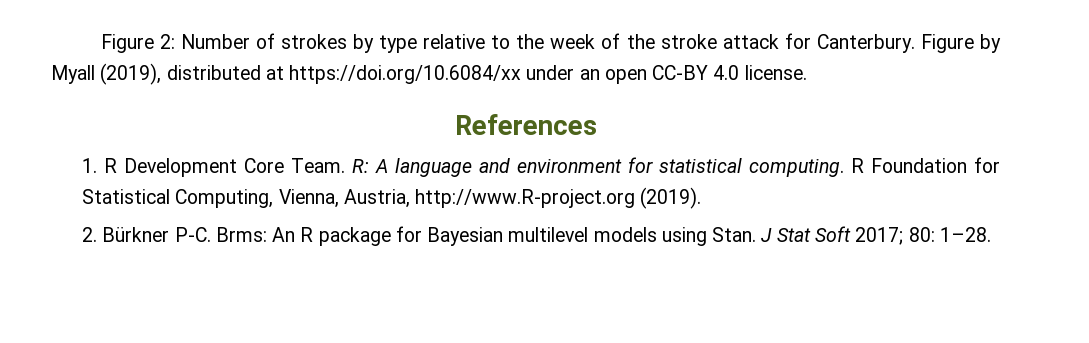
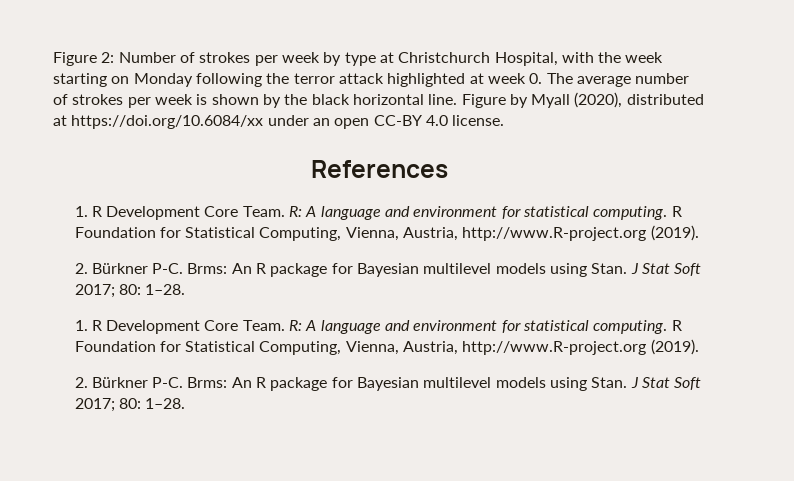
[352,33,915,53] by type relative to the week of the stroke attack for Canterbury. -> [254,52,664,66] [53,73,690,87] [53,94,458,108] per week by type at Christchurch Hospital, with the week starting on Monday following the terror attack highlighted at week 0. The average number of strokes per week is shown by the black horizontal line.
[100,63,162,85] (2019), -> [574,92,623,108] (2020),
(991, 234) none -> [74,320,682,334] [74,339,699,355] [74,377,702,391] [74,398,186,412] // 1. R Development Core Team. R: A language and environment for statistical computing. R Foundation for Statistical Computing, Vienna, Austria, http://www.R-project.org (2019). // 2. Bürkner P-C. Brms: An R package for Bayesian multilevel models using Stan. J Stat Soft 2017; 80: 1–28.

